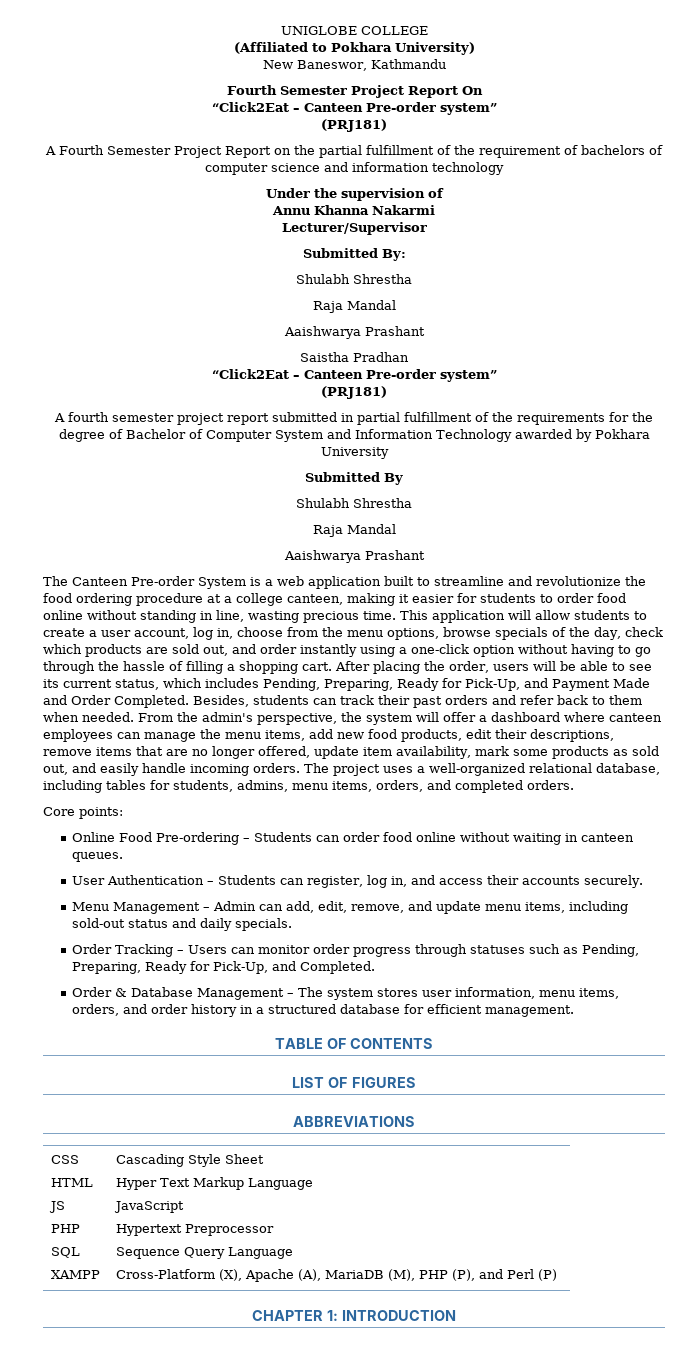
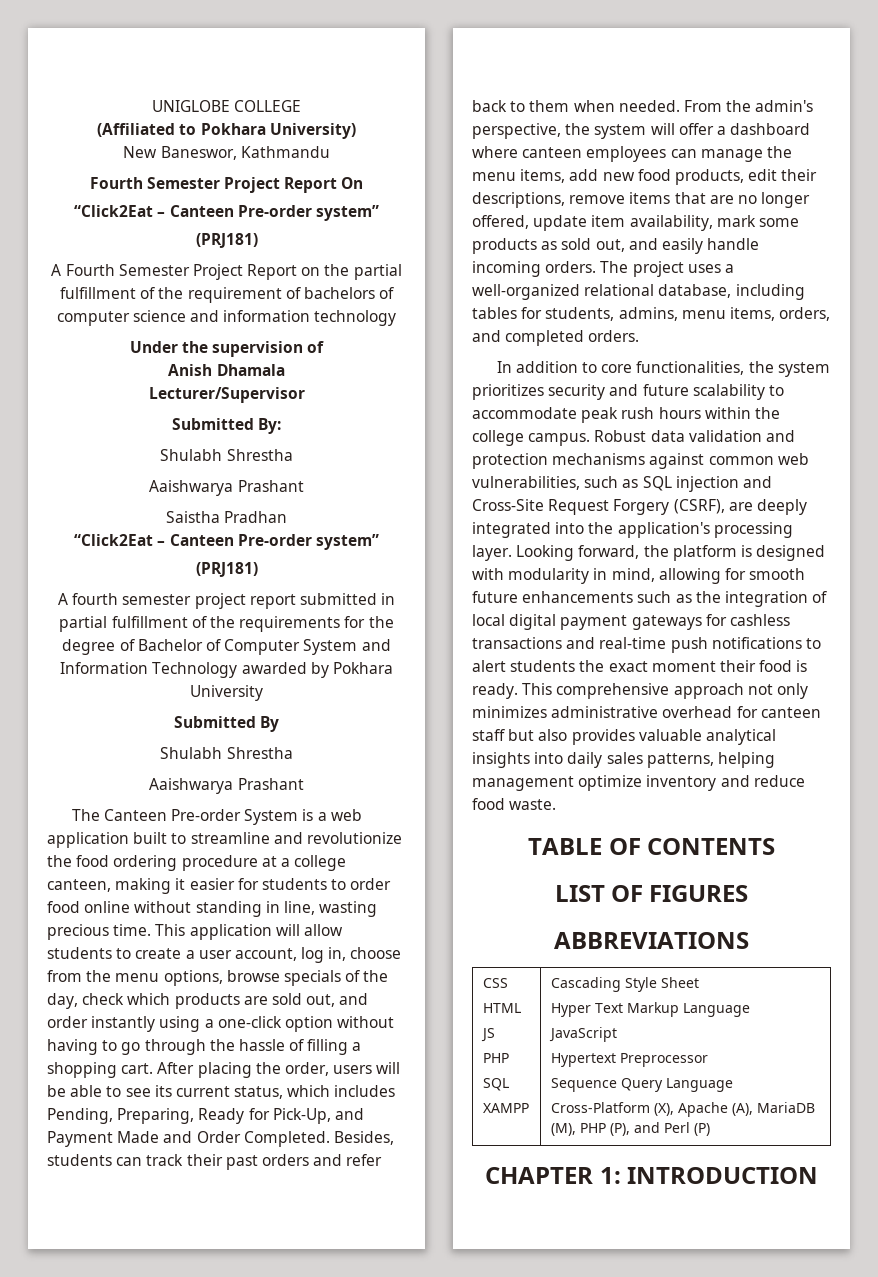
[272,205,435,215] Annu Khanna Nakarmi -> [168,364,285,376] Anish Dhamala
[312,300,396,313] // Raja Mandal -> (293, 455) none
[312,524,396,537] // Raja Mandal -> (293, 753) none
[43,807,123,819] [72,832,635,845] [72,852,124,862] [72,875,644,888] [72,901,629,914] [72,918,293,931] [72,944,640,957] [72,961,376,974] [72,987,620,1000] [72,1004,575,1017] Core points: // Online Food Pre-ordering – Students can order food online without waiting in canteen queues. // User Authentication – Students can register, log in, and access their accounts securely. // Menu Management – Admin can add, edit, remove, and update menu items, including sold-out status and daily specials. // Order Tracking – Users can monitor order progress through statuses such as Pending, Preparing, Ready for Pick-Up, and Completed. // Order & Database Management – The system stores user information, menu items, orders, and order history in a structured database for efficient management. -> [496,361,830,377] [472,384,784,400] [472,407,780,423] [472,430,795,446] [472,453,809,469] [472,476,772,492] [472,499,807,515] [472,522,793,538] [472,545,826,561] [472,568,806,584] [472,591,828,607] [472,614,790,630] [472,637,821,653] [472,660,808,672] [472,683,808,699] [472,706,821,718] [472,729,776,745] [472,752,775,768] [472,775,805,791] [472,798,557,810] In addition to core functionalities, the system prioritizes security and future scalability to accommodate peak rush hours within the college campus. Robust data validation and protection mechanisms against common web vulnerabilities, such as SQL injection and Cross-Site Request Forgery (CSRF), are deeply integrated into the application's processing layer. Looking forward, the platform is designed with modularity in mind, allowing for smooth future enhancements such as the integration of local digital payment gateways for cashless transactions and real-time push notifications to alert students the exact moment their food is ready. This comprehensive approach not only minimizes administrative overhead for canteen staff but also provides valuable analytical insights into daily sales patterns, helping management optimize inventory and reduce food waste.

